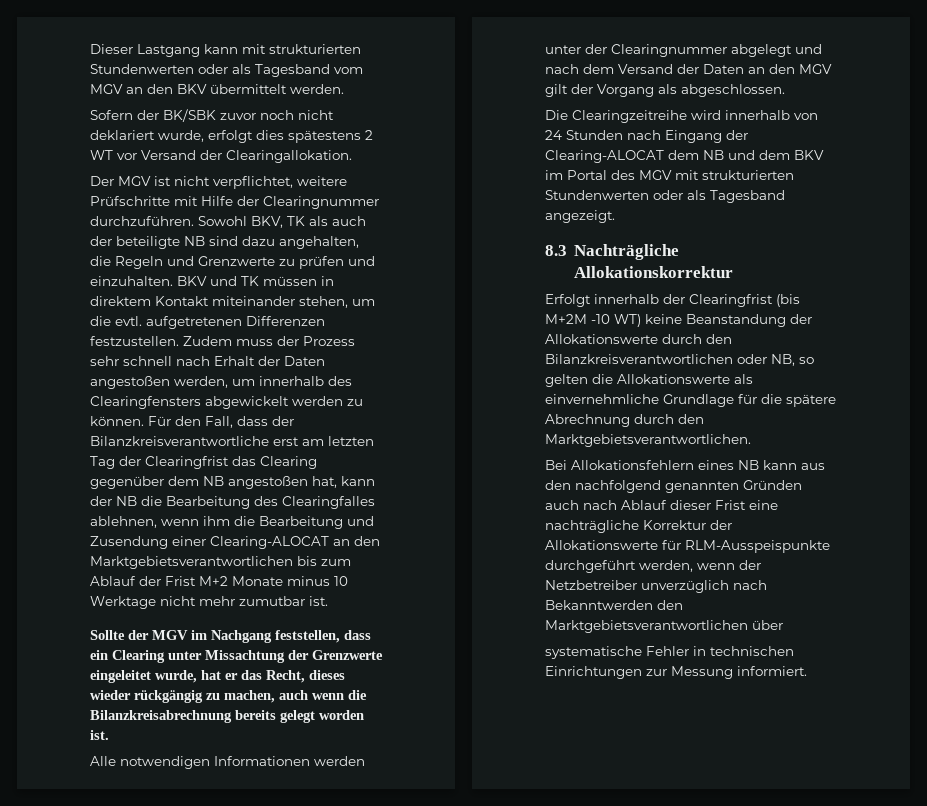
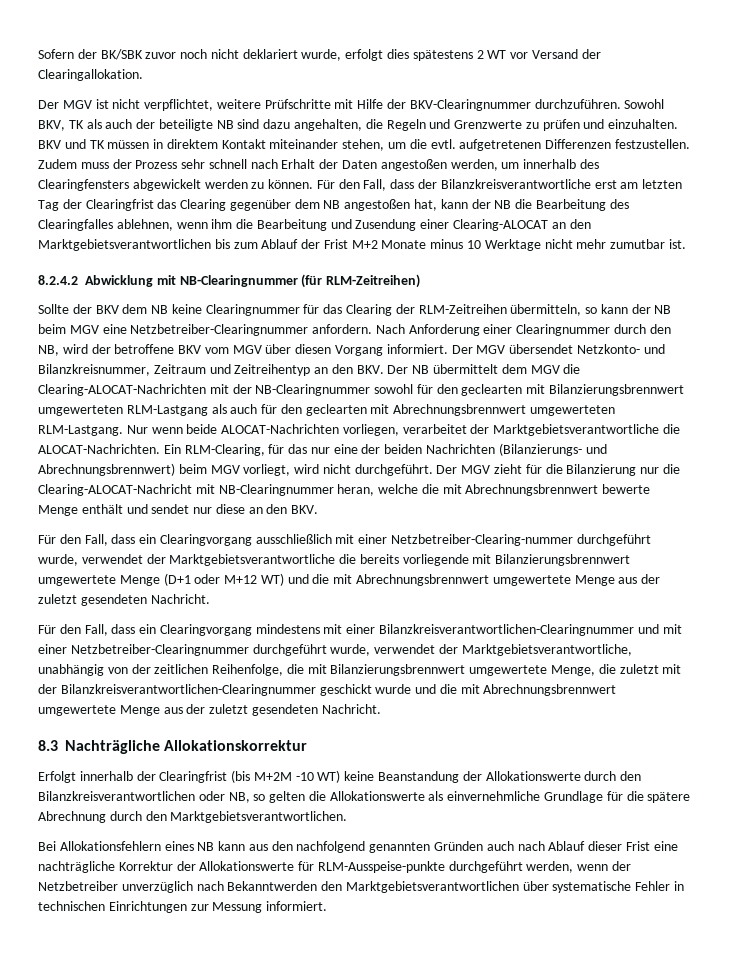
[90,44,361,57] [90,64,363,77] [90,84,344,94] Dieser Lastgang kann mit strukturierten Stundenwerten oder als Tagesband vom MGV an den BKV übermittelt werden. // -> (38, 54) none
[263,196,379,209] Clearingnummer -> [409,99,531,111] BKV-Clearingnummer
[90,630,371,643] [90,650,383,663] [90,670,345,683] [90,690,367,703] [90,710,364,723] [90,730,109,740] [90,756,365,769] [545,44,822,57] [545,64,832,74] [545,84,785,97] [545,110,818,123] [545,130,748,143] [545,150,824,163] [545,170,794,180] [545,190,785,203] [545,210,615,223] Sollte der MGV im Nachgang feststellen, dass ein Clearing unter Missachtung der Grenzwerte eingeleitet wurde, hat er das Recht, dieses wieder rückgängig zu machen, auch wenn die Bilanzkreisabrechnung bereits gelegt worden ist. // Alle notwendigen Informationen werden unter der Clearingnummer abgelegt und nach dem Versand der Daten an den MGV gilt der Vorgang als abgeschlossen. // Die Clearingzeitreihe wird innerhalb von 24 Stunden nach Eingang der Clearing-ALOCAT dem NB und dem BKV im Portal des MGV mit strukturierten Stundenwerten oder als Tagesband angezeigt. -> [38,274,421,288] [38,304,672,316] [38,324,671,336] [38,344,665,356] [38,364,581,376] [38,384,685,396] [38,404,616,416] [38,424,681,436] [38,443,607,456] [38,463,680,476] [38,484,651,496] [38,504,319,516] [38,534,651,546] [38,554,631,566] [38,573,661,586] [38,594,210,606] [38,624,682,636] [38,644,632,656] [38,664,682,676] [38,684,617,696] [38,704,381,716] 8.2.4.2 Abwicklung mit NB-Clearingnummer (für RLM-Zeitreihen) // Sollte der BKV dem NB keine Clearingnummer für das Clearing der RLM-Zeitreihen übermitteln, so kann der NB beim MGV eine Netzbetreiber-Clearingnummer anfordern. Nach Anforderung einer Clearingnummer durch den NB, wird der betroffene BKV vom MGV über diesen Vorgang informiert. Der MGV übersendet Netzkonto- und Bilanzkreisnummer, Zeitraum und Zeitreihentyp an den BKV. Der NB übermittelt dem MGV die Clearing-ALOCAT-Nachrichten mit der NB-Clearingnummer sowohl für den geclearten mit Bilanzierungsbrennwert umgewerteten RLM-Lastgang als auch für den geclearten mit Abrechnungsbrennwert umgewerteten RLM-Lastgang. Nur wenn beide ALOCAT-Nachrichten vorliegen, verarbeitet der Marktgebietsverantwortliche die ALOCAT-Nachrichten. Ein RLM-Clearing, für das nur eine der beiden Nachrichten (Bilanzierungs- und Abrechnungsbrennwert) beim MGV vorliegt, wird nicht durchgeführt. Der MGV zieht für die Bilanzierung nur die Clearing-ALOCAT-Nachricht mit NB-Clearingnummer heran, welche die mit Abrechnungsbrennwert bewerte Menge enthält und sendet nur diese an den BKV. // Für den Fall, dass ein Clearingvorgang ausschließlich mit einer Netzbetreiber-Clearing-nummer durchgeführt wurde, verwendet der Marktgebietsverantwortliche die bereits vorliegende mit Bilanzierungsbrennwert umgewertete Menge (D+1 oder M+12 WT) und die mit Abrechnungsbrennwert umgewertete Menge aus der zuletzt gesendeten Nachricht. // Für den Fall, dass ein Clearingvorgang mindestens mit einer Bilanzkreisverantwortlichen-Clearingnummer und mit einer Netzbetreiber-Clearingnummer durchgeführt wurde, verwendet der Marktgebietsverantwortliche, unabhängig von der zeitlichen Reihenfolge, die mit Bilanzierungsbrennwert umgewertete Menge, die zuletzt mit der Bilanzkreisverantwortlichen-Clearingnummer geschickt wurde und die mit Abrechnungsbrennwert umgewertete Menge aus der zuletzt gesendeten Nachricht.
[685,540,830,553] RLM-Ausspeispunkte -> [317,861,445,873] RLM-Ausspeise-punkte
(783, 625) // -> (549, 886) none

